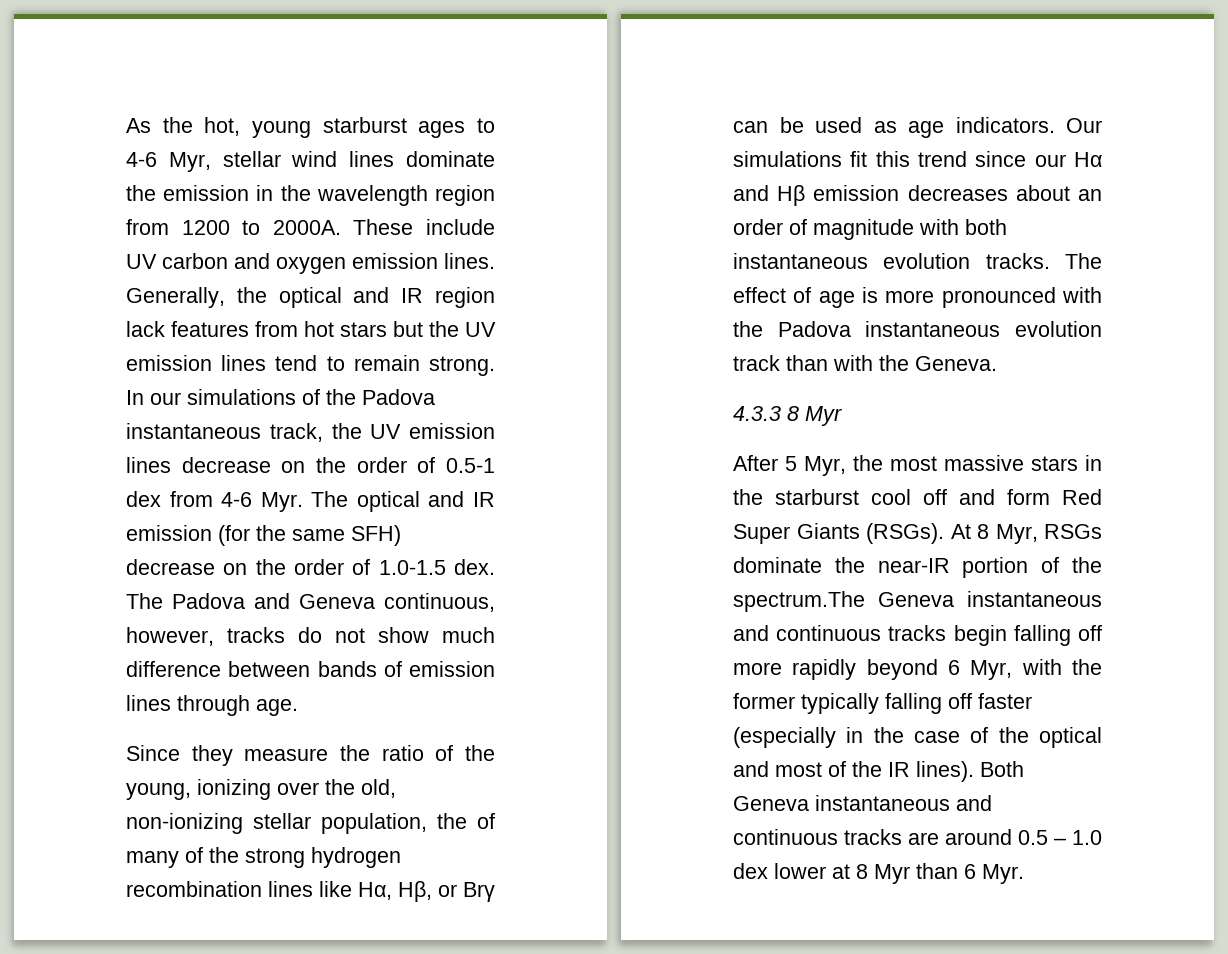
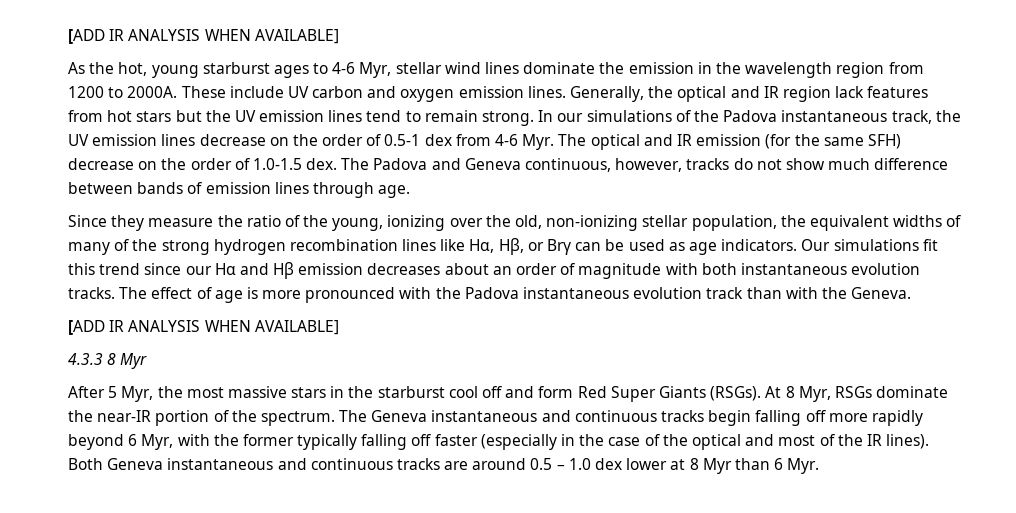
(126, 125) none -> [68,29,339,44] [ADD IR ANALYSIS WHEN AVAILABLE] //
(467, 821) none -> [809,215,943,231] equivalent widths
(997, 363) none -> [68,320,339,335] // [ADD IR ANALYSIS WHEN AVAILABLE]
[733,591,865,612] spectrum.The -> [260,410,368,426] spectrum. The

